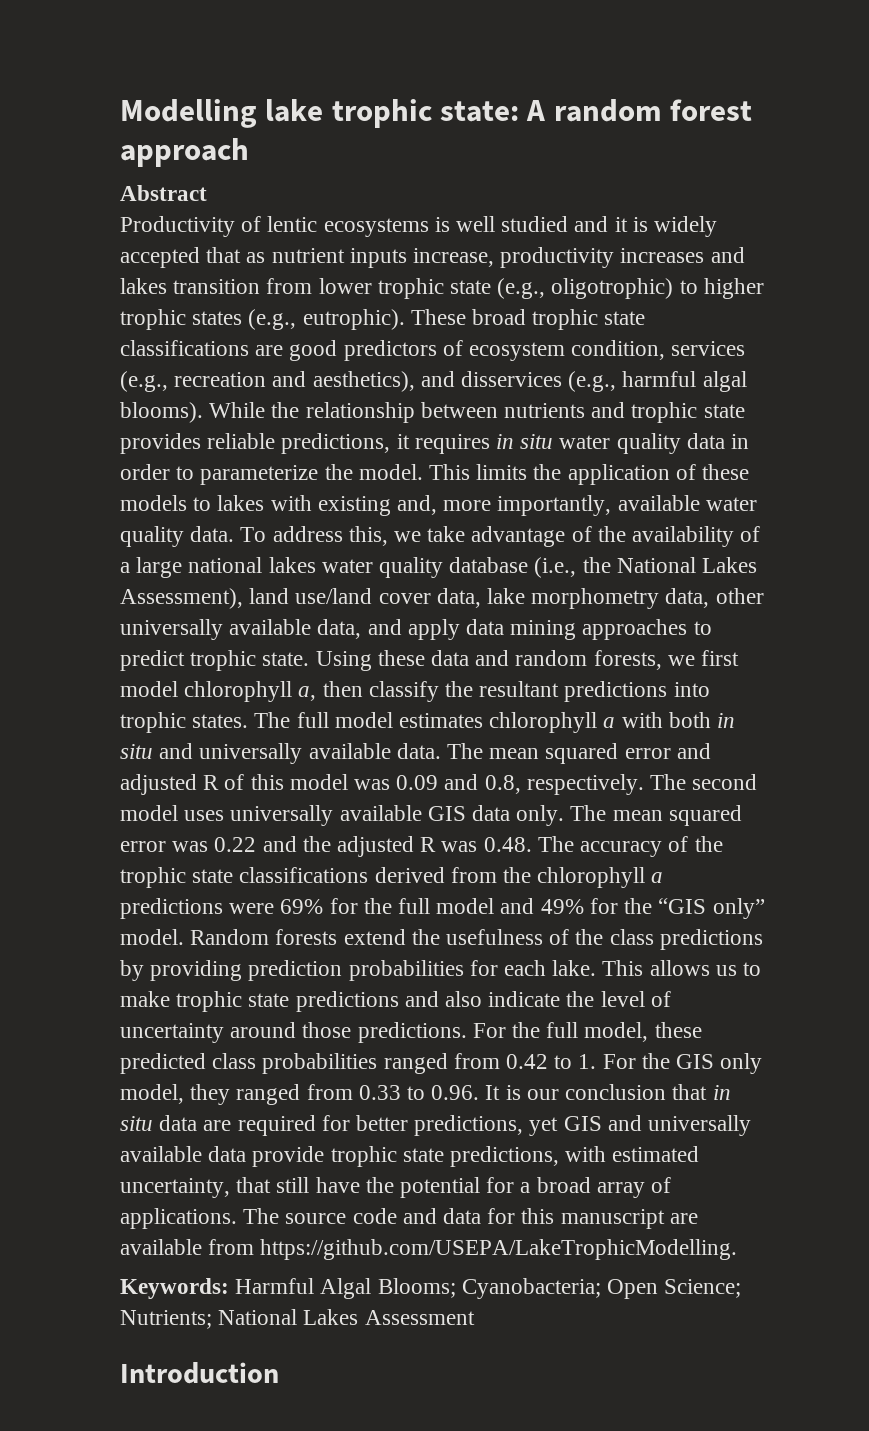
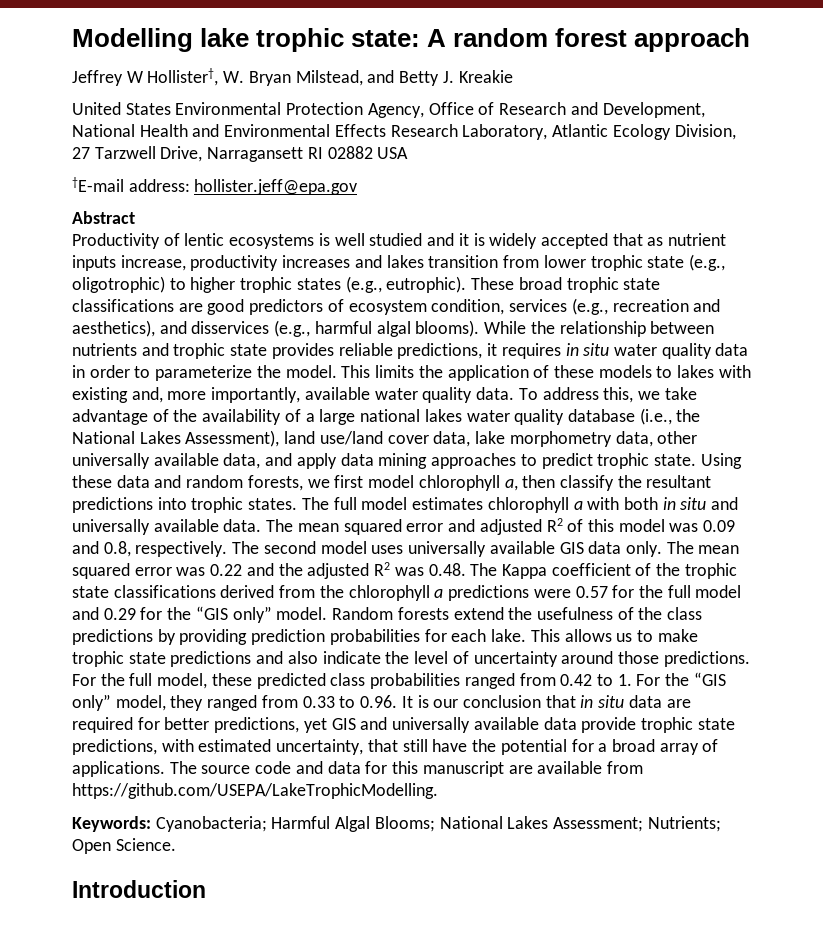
(249, 152) none -> [72,68,513,86] [72,102,705,118] [72,124,736,140] [72,146,409,162] [72,177,358,195] // Jeffrey W Hollister†, W. Bryan Milstead, and Betty J. Kreakie // United States Environmental Protection Agency, Office of Research and Development, National Health and Environmental Effects Research Laboratory, Atlantic Ecology Division, 27 Tarzwell Drive, Narragansett RI 02882 USA // †E-mail address: hollister.jeff@epa.gov
[203,775,220,790] R -> [546,518,563,532] R2
[420,837,437,852] R -> [374,562,391,576] R2
[580,841,663,857] accuracy -> [501,563,631,579] Kappa coefficient
[280,899,324,914] 69% -> [575,586,608,598] 0.57
[540,899,584,914] 49% -> [103,608,136,620] 0.29
[676,1053,763,1074] GIS only -> [693,672,726,686] [72,694,111,711] “GIS only”
(229, 1288) none -> [155,816,267,832] Cyanobacteria;
[461,1278,742,1299] [120,1309,475,1329] Cyanobacteria; Open Science; Nutrients; National Lakes Assessment -> [439,816,721,832] [72,838,176,854] National Lakes Assessment; Nutrients; Open Science.

